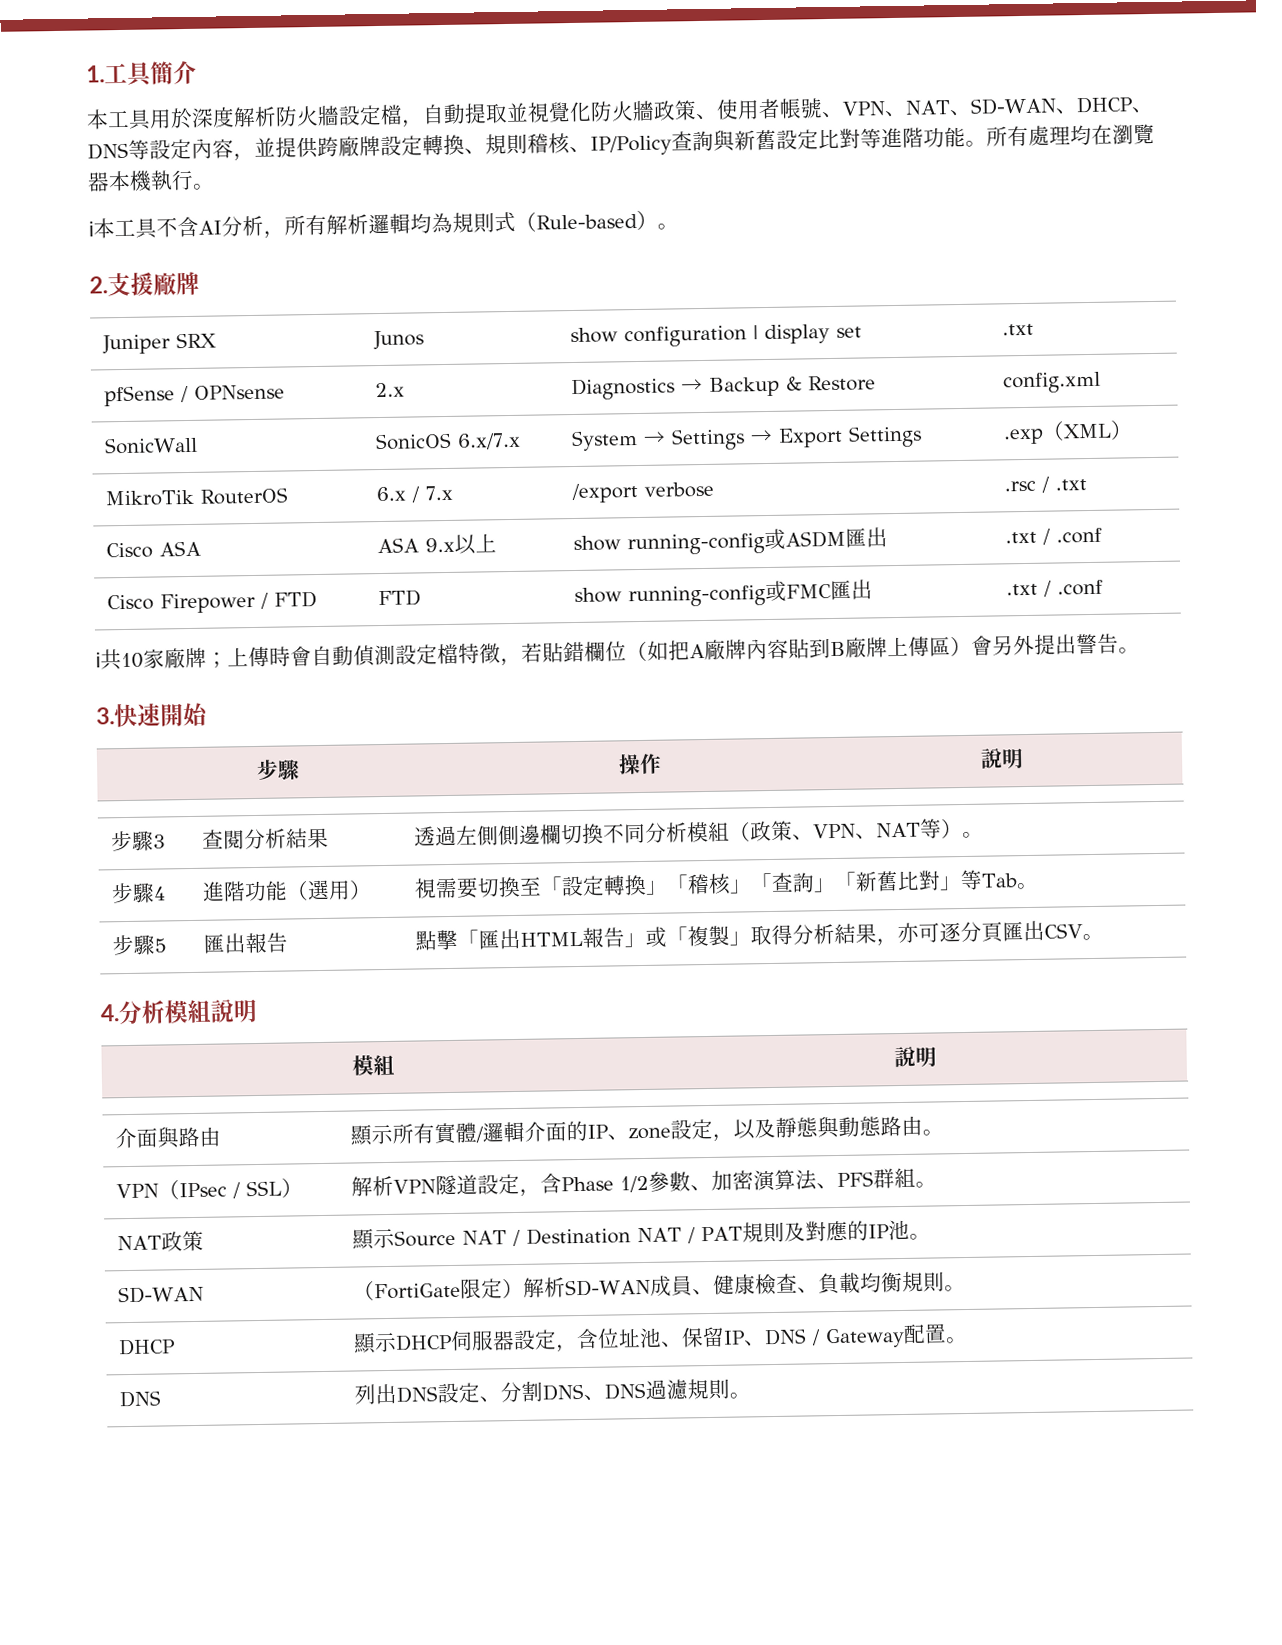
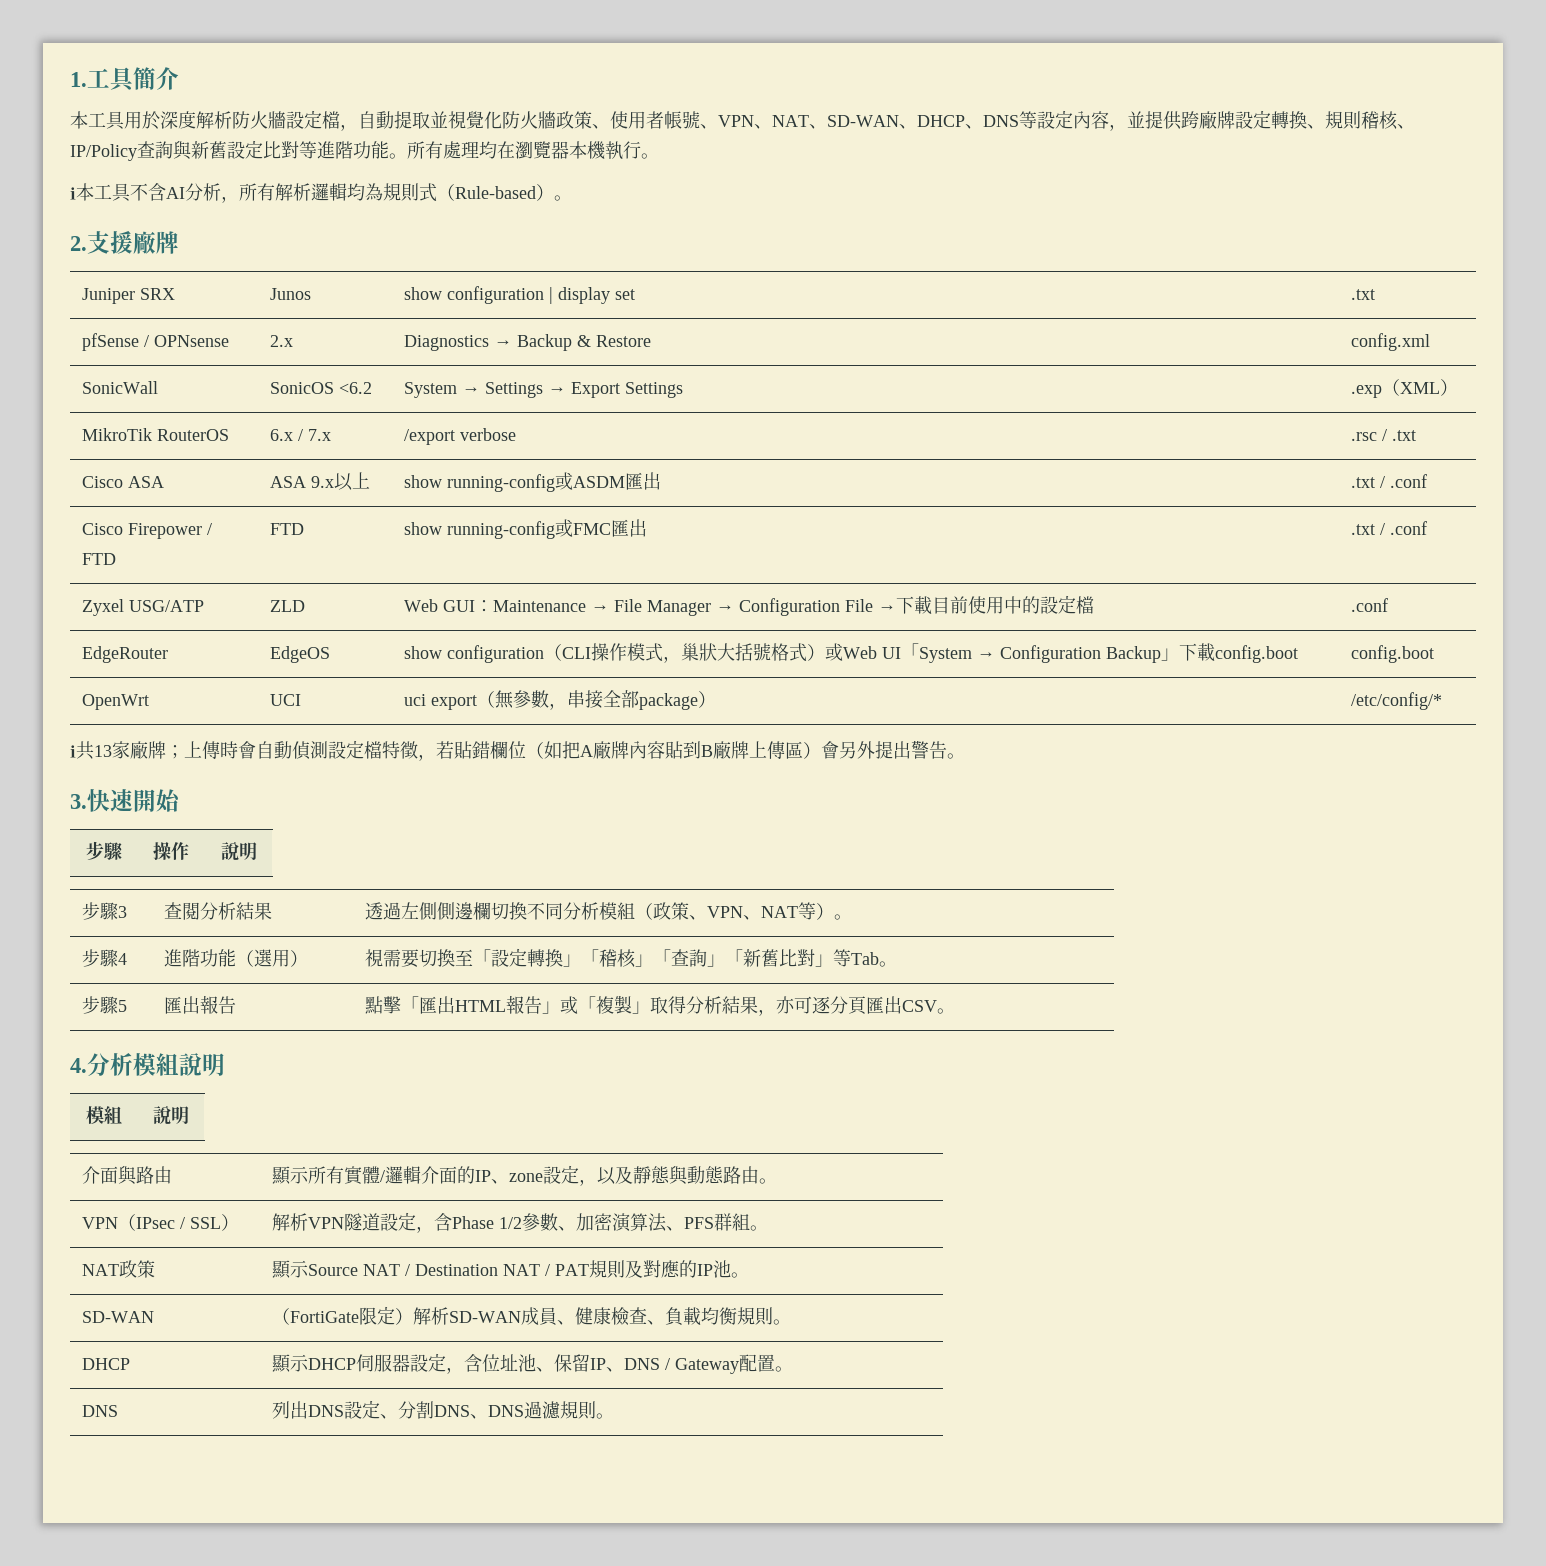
[456,432,521,450] 6.x/7.x -> [339,382,373,394] <6.2
(1103, 587) none -> [82,599,205,616] [270,600,306,612] [404,595,1095,616] [1351,598,1389,612] [82,646,169,663] [270,646,331,663] [404,643,1299,663] [1351,645,1435,663] [82,694,150,710] [270,694,302,706] [404,690,717,710] [1351,692,1443,710] // Zyxel USG/ATP | ZLD | Web GUI：Maintenance → File Manager → Configuration File →下載目前使用中的設定檔 | .conf // EdgeRouter | EdgeOS | show configuration（CLI操作模式，巢狀大括號格式）或Web UI「System → Configuration Backup」下載config.boot | config.boot // OpenWrt | UCI | uci export（無參數，串接全部package） | /etc/config/*
[121,652,144,669] 10 -> [94,745,112,757] 13

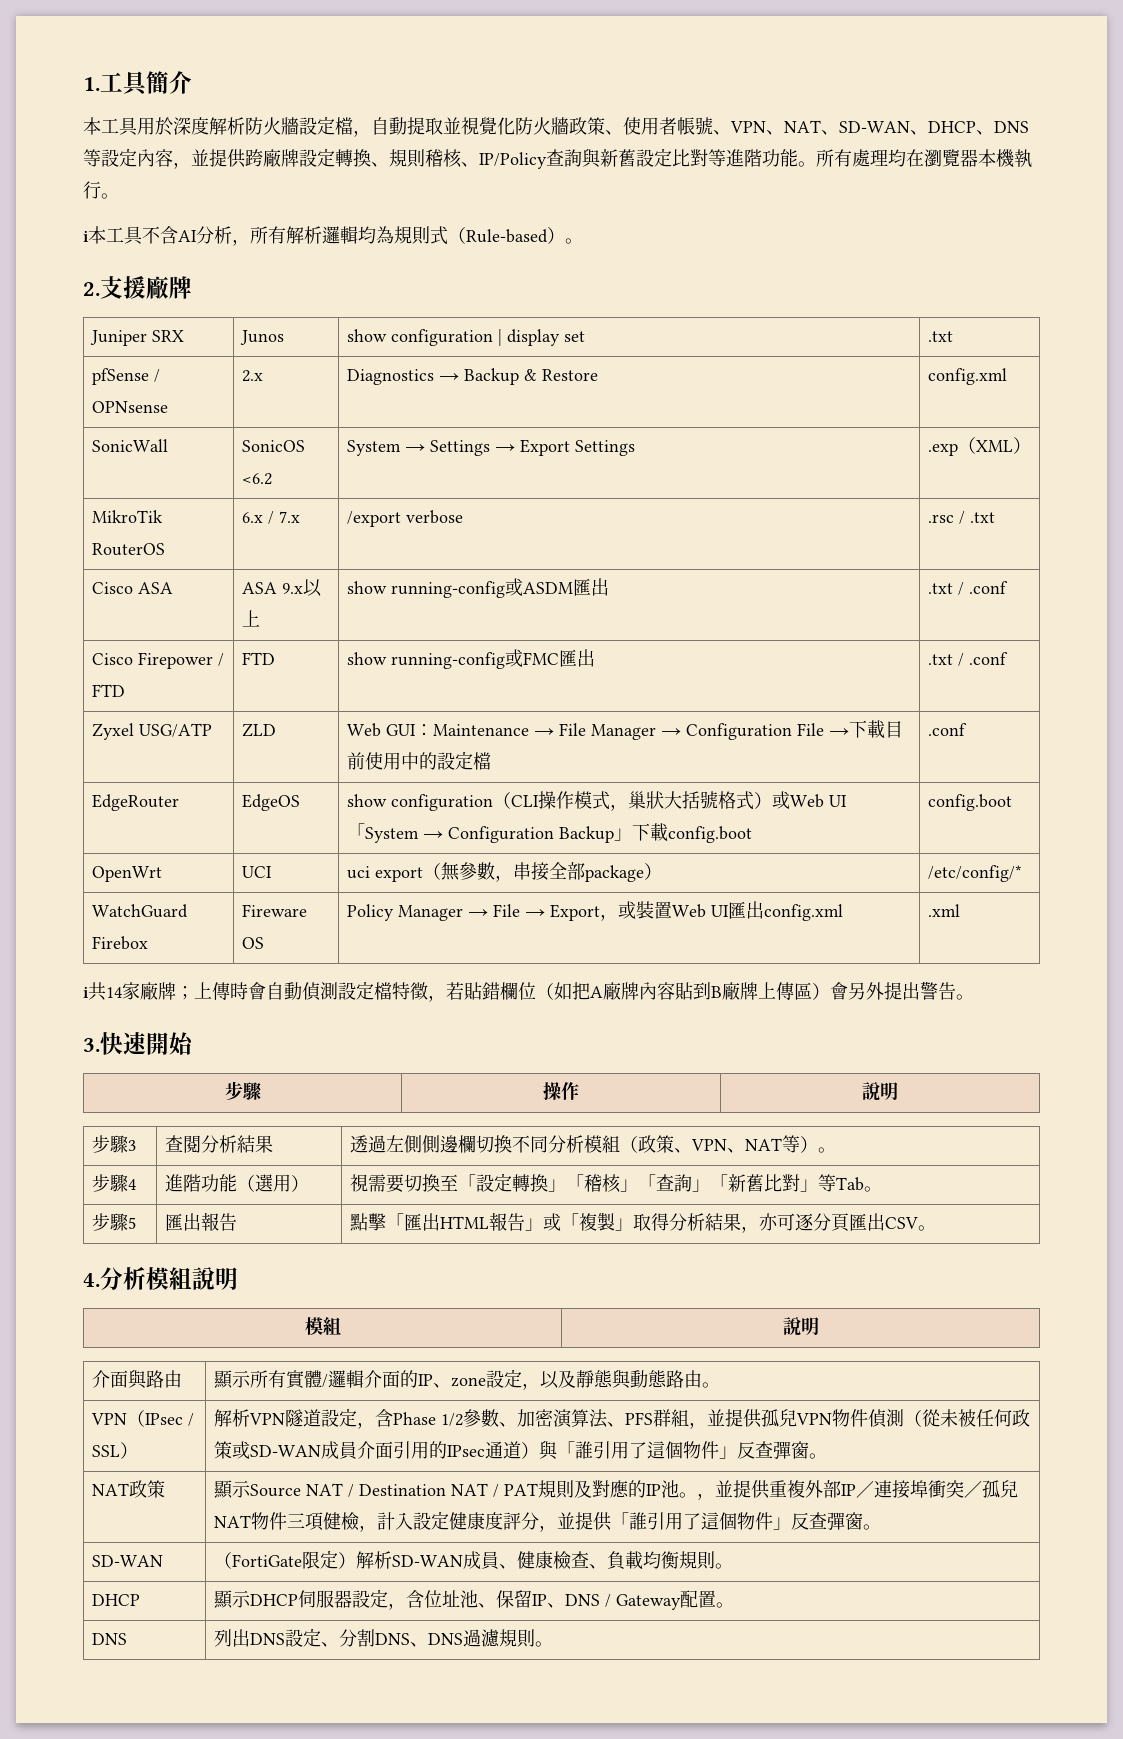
(1443, 701) none -> [91,904,188,918] [91,936,148,950] [241,904,307,917] [241,937,264,949] [346,901,843,921] [927,904,960,917] // WatchGuard Firebox | Fireware OS | Policy Manager → File → Export，或裝置Web UI匯出config.xml | .xml
[94,745,112,757] 13 -> [106,987,122,998] 14
(751, 1222) none -> [688,1409,1030,1429] [213,1440,809,1460] ，並提供孤兒VPN物件偵測（從未被任何政策或SD-WAN成員介面引用的IPsec通道）與「誰引用了這個物件」反查彈窗
(750, 1275) none -> [696,1480,1018,1500] [213,1511,881,1532] ，並提供重複外部IP／連接埠衝突／孤兒NAT物件三項健檢，計入設定健康度評分，並提供「誰引用了這個物件」反查彈窗。

